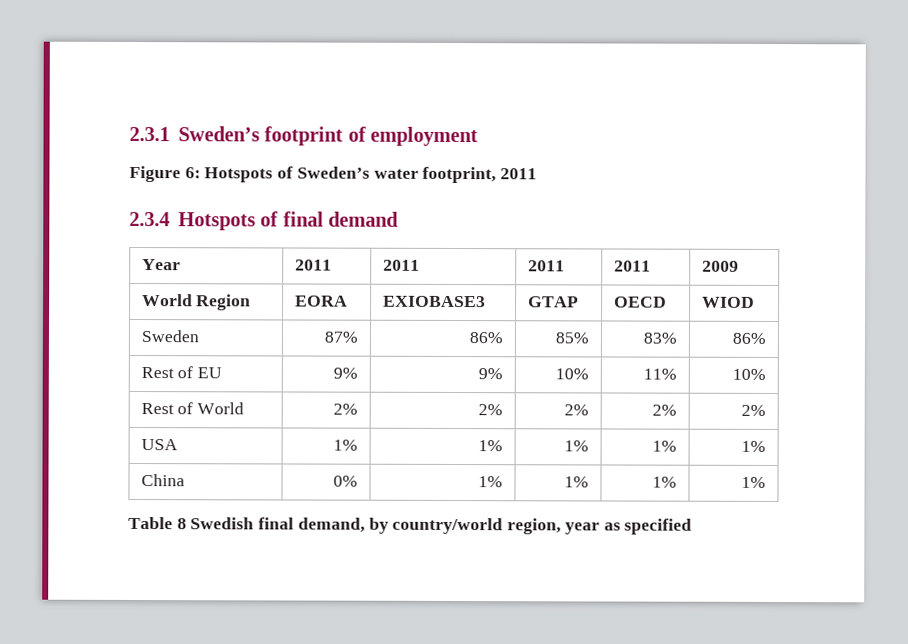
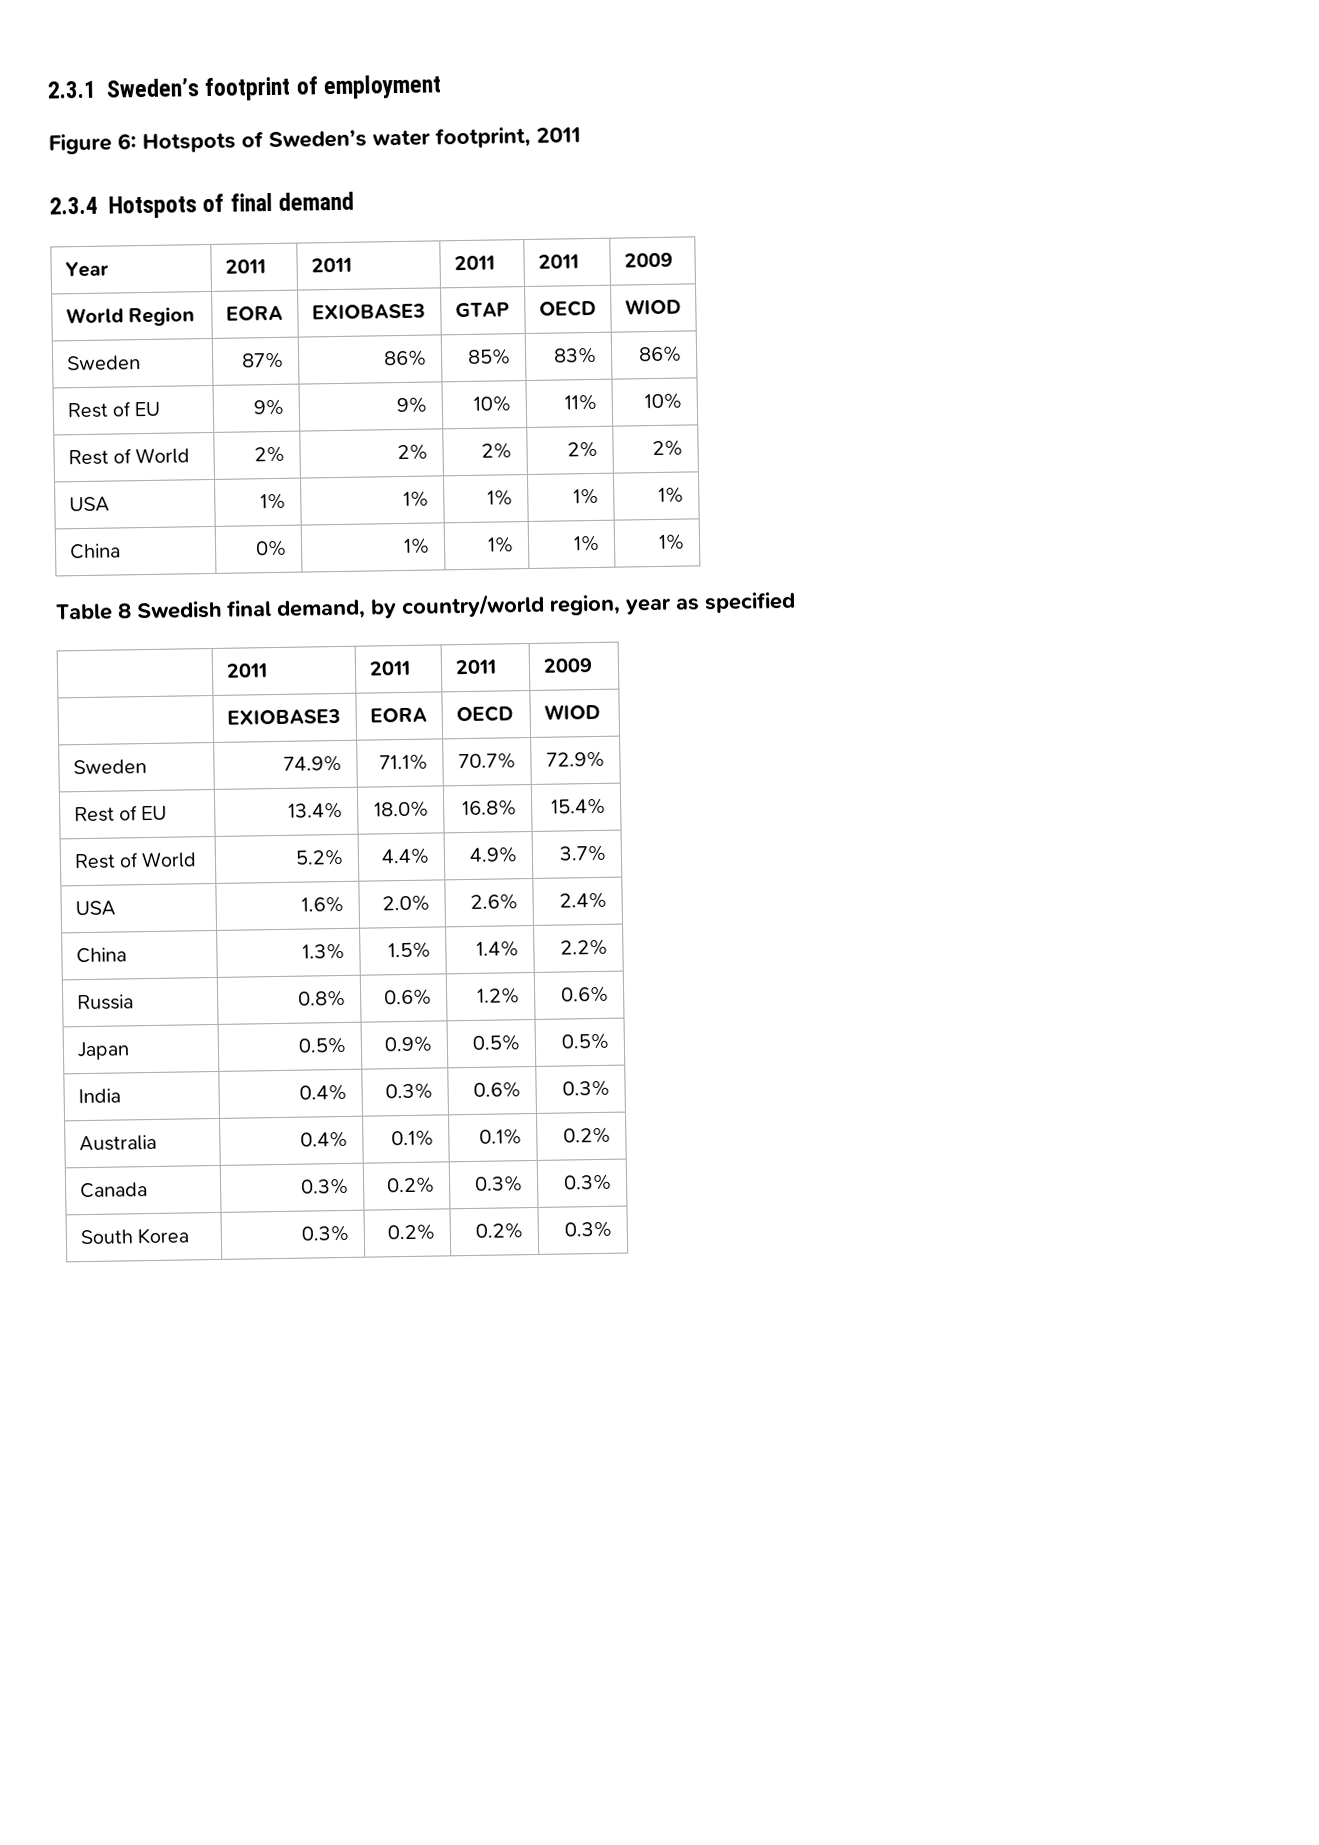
(693, 526) none -> [225,663,268,678] [368,660,411,676] [454,659,497,675] [542,658,593,673] [226,708,341,725] [369,707,427,723] [455,705,513,723] [543,703,600,720] [72,759,147,775] [283,754,344,772] [379,753,430,771] [458,752,518,770] [546,750,607,768] [73,805,168,823] [288,801,345,819] [374,800,431,818] [462,799,519,817] [551,797,608,815] [73,851,198,870] [295,848,346,866] [381,847,432,865] [469,846,520,863] [559,844,609,862] [74,900,116,917] [301,895,346,913] [382,894,432,912] [470,893,520,910] [559,891,609,909] [75,947,127,964] [302,942,347,960] [388,941,433,959] [476,940,521,957] [560,938,610,956] [76,994,134,1011] [298,989,348,1007] [384,988,434,1006] [477,987,522,1004] [560,985,611,1003] [76,1041,130,1061] [298,1036,349,1054] [384,1035,434,1053] [472,1034,522,1051] [561,1032,611,1050] [77,1088,121,1104] [299,1083,349,1101] [385,1082,435,1100] [473,1081,523,1098] [562,1079,612,1097] [78,1134,157,1152] [300,1130,350,1148] [391,1129,436,1147] [479,1128,524,1145] [563,1126,613,1144] [79,1182,148,1199] [300,1177,351,1195] [386,1176,437,1194] [474,1175,525,1192] [563,1173,614,1191] [79,1227,189,1245] [301,1224,351,1242] [387,1223,437,1241] [475,1222,525,1239] [564,1220,614,1238] // | 2011 | 2011 | 2011 | 2009 // | EXIOBASE3 | EORA | OECD | WIOD // Sweden | 74.9% | 71.1% | 70.7% | 72.9% // Rest of EU | 13.4% | 18.0% | 16.8% | 15.4% // Rest of World | 5.2% | 4.4% | 4.9% | 3.7% // USA | 1.6% | 2.0% | 2.6% | 2.4% // China | 1.3% | 1.5% | 1.4% | 2.2% // Russia | 0.8% | 0.6% | 1.2% | 0.6% // Japan | 0.5% | 0.9% | 0.5% | 0.5% // India | 0.4% | 0.3% | 0.6% | 0.3% // Australia | 0.4% | 0.1% | 0.1% | 0.2% // Canada | 0.3% | 0.2% | 0.3% | 0.3% // South Korea | 0.3% | 0.2% | 0.2% | 0.3%

